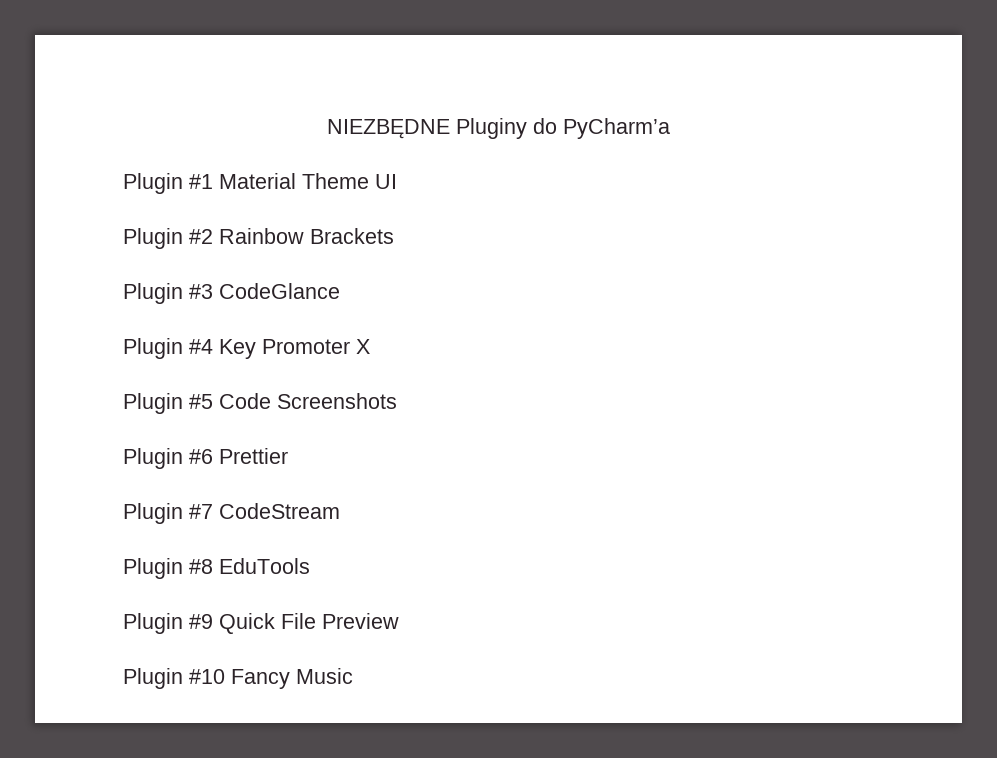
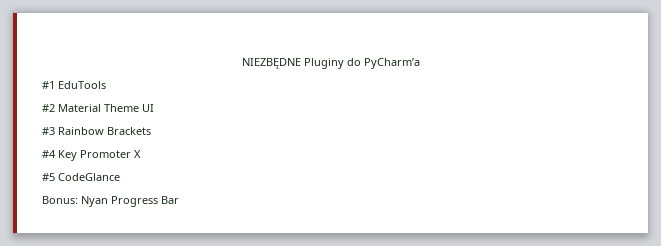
[123,173,213,194] Plugin #1 -> [42,81,106,89] [42,104,55,112] #1 EduTools // #2
[123,228,213,249] Plugin #2 -> [42,127,55,135] #3
[123,283,340,304] [123,338,183,359] Plugin #3 CodeGlance // Plugin -> (151, 131) none
[123,393,397,414] [123,448,288,469] [123,503,340,524] [123,558,310,579] [123,613,399,634] [123,668,353,689] Plugin #5 Code Screenshots // Plugin #6 Prettier // Plugin #7 CodeStream // Plugin #8 EduTools // Plugin #9 Quick File Preview // Plugin #10 Fancy Music -> [42,173,120,181] [42,196,179,207] #5 CodeGlance // Bonus: Nyan Progress Bar

